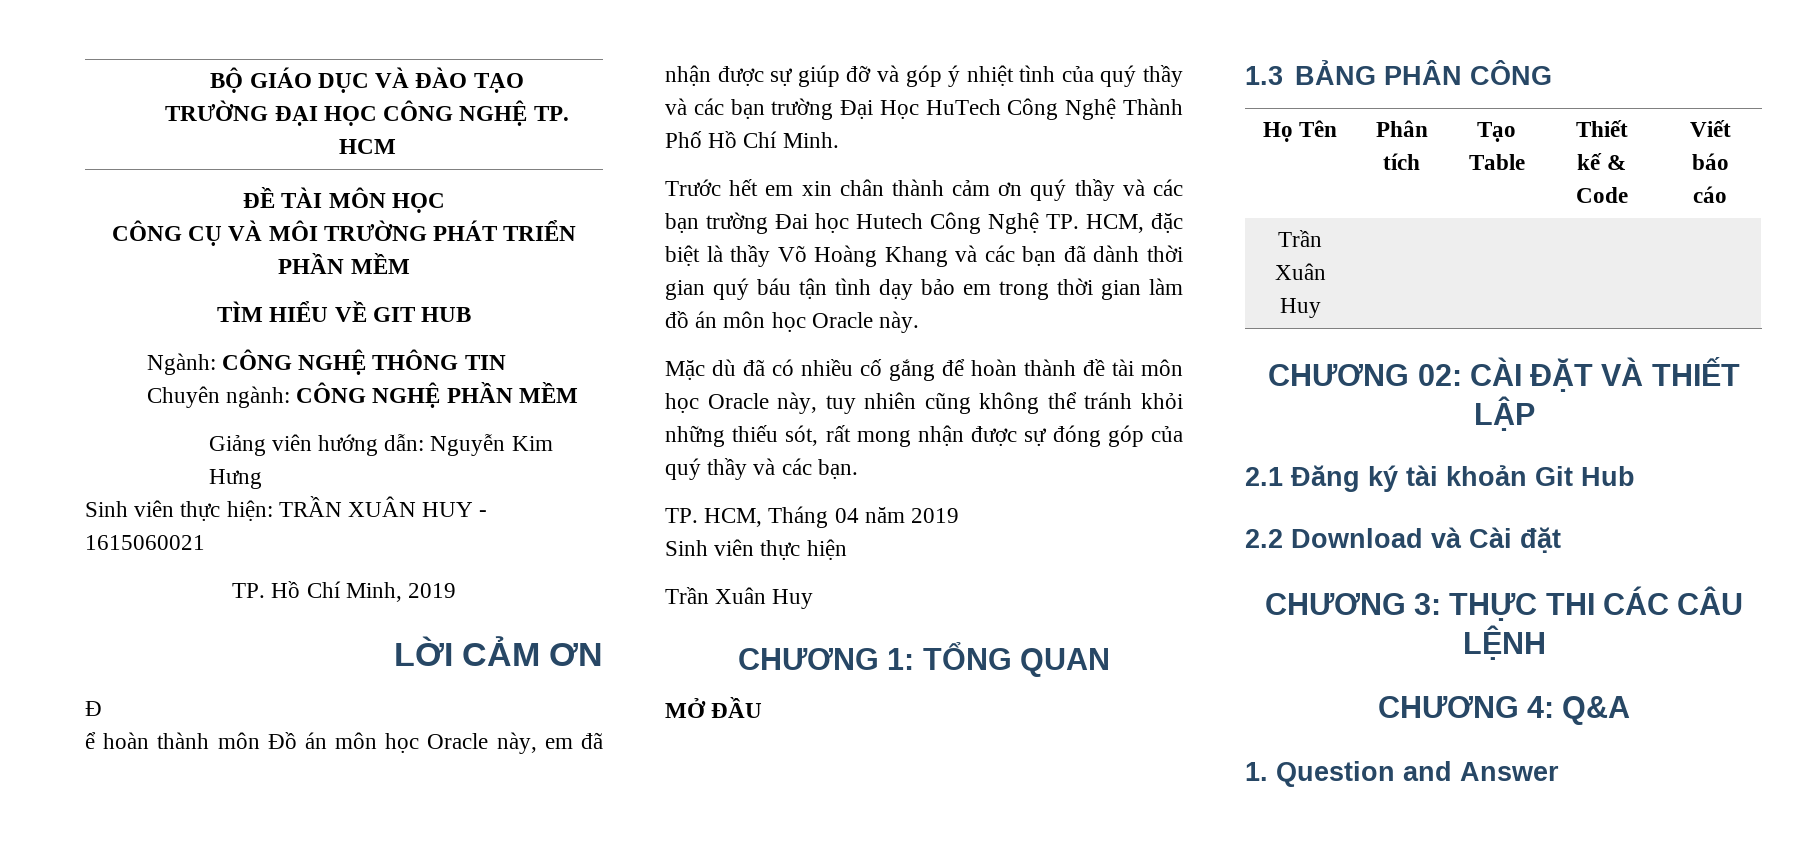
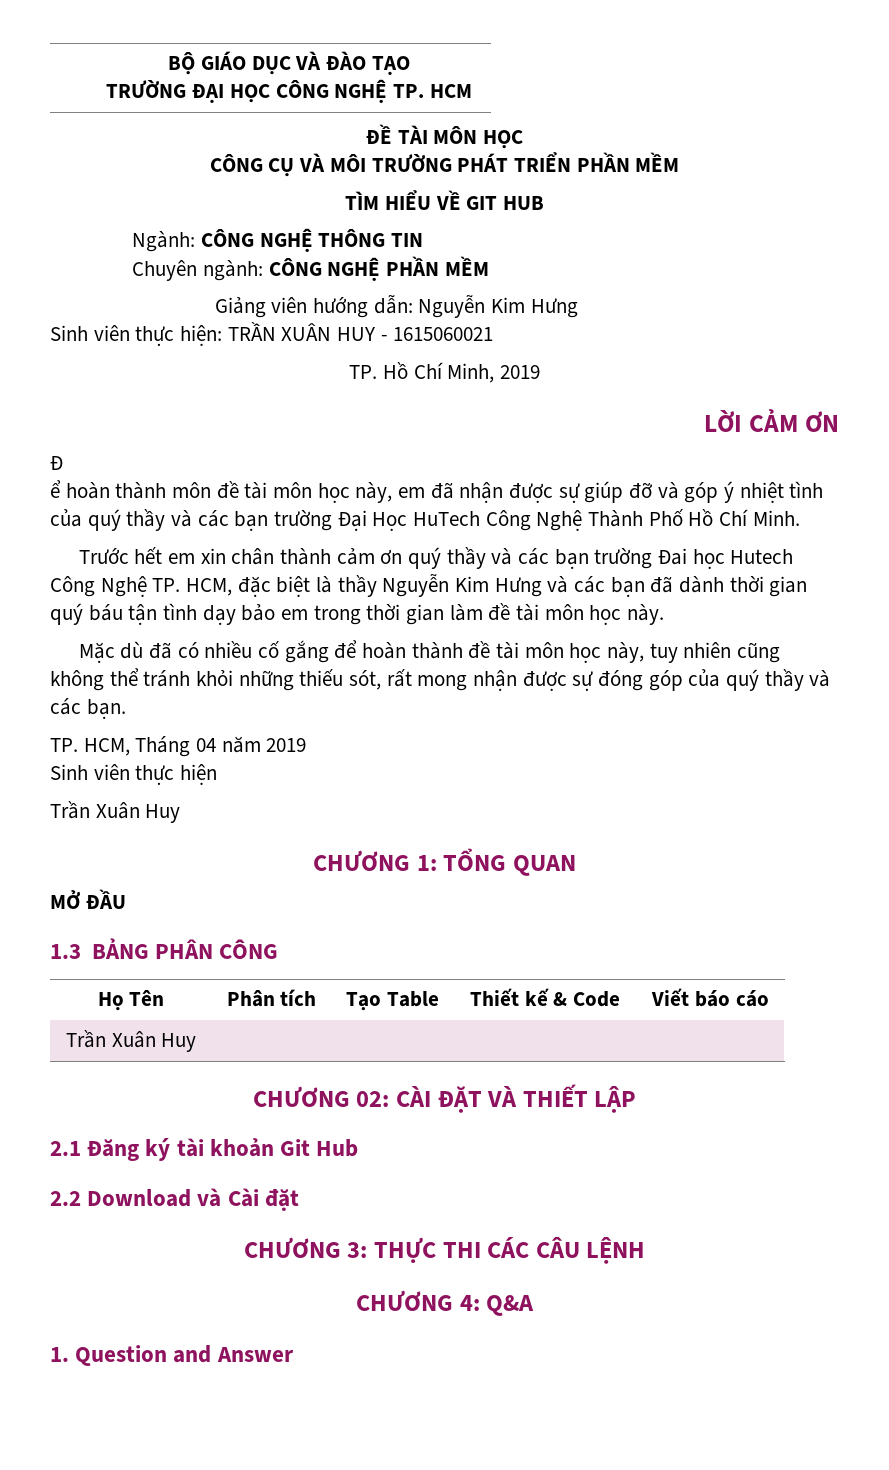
[267,732,489,753] Đồ án môn học Oracle -> [216,481,350,503] đề tài môn học
[777,245,948,267] Võ Hoàng Khang -> [382,574,542,597] Nguyễn Kim Hưng
[665,311,873,332] đồ án môn học Oracle -> [488,603,622,625] đề tài môn học
[707,393,769,409] Oracle -> (602, 653) none

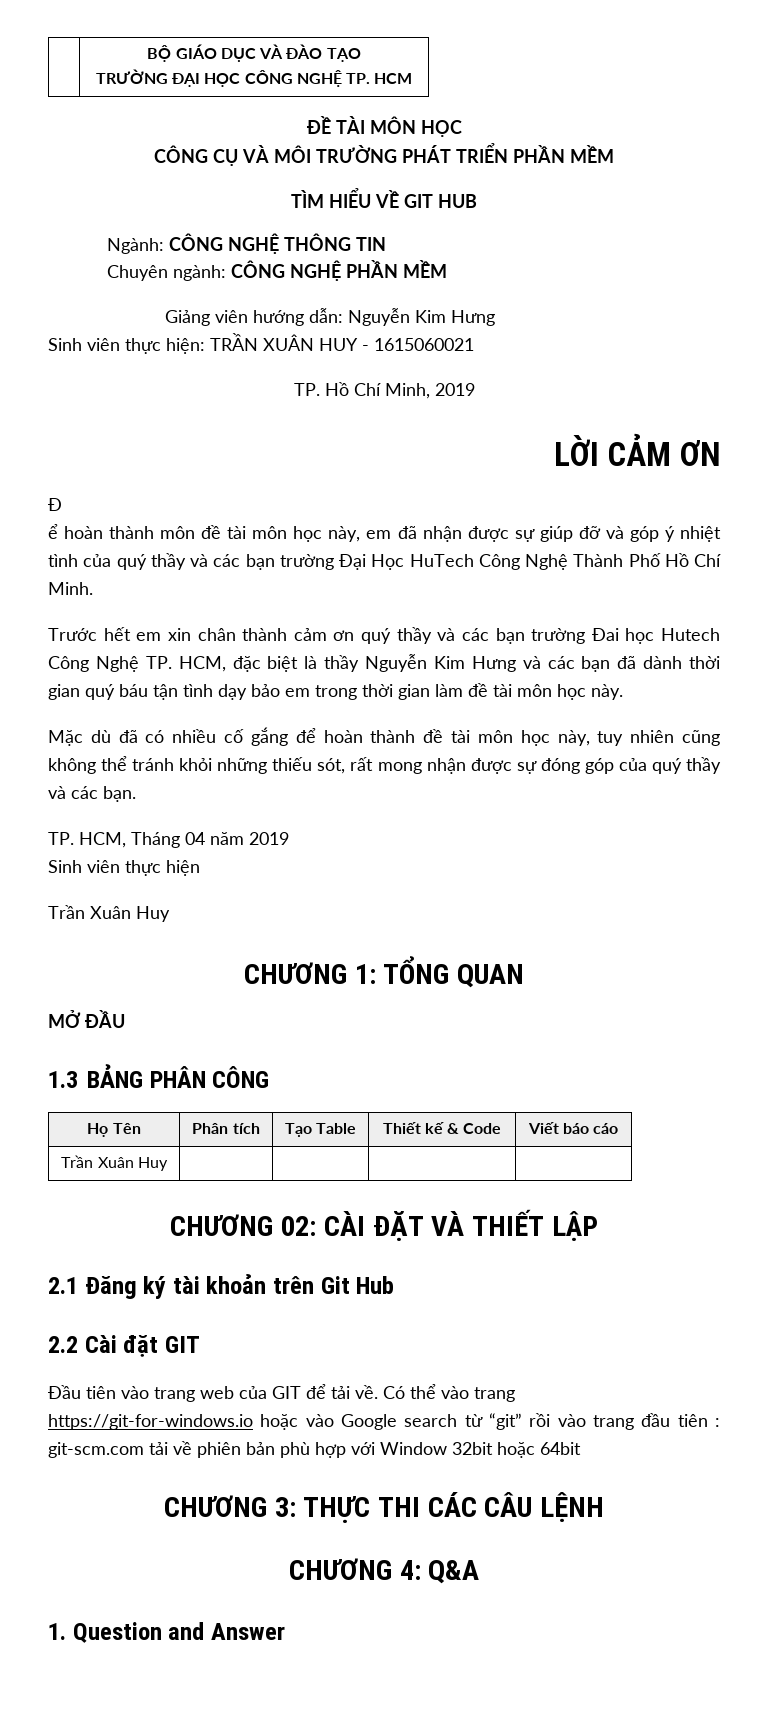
(274, 1147) none -> [273,1276,315,1294] trên
[87,1188,222,1207] Download và -> (78, 1344) none
(299, 1200) none -> [164,1336,200,1353] [48,1384,515,1402] [48,1413,720,1430] [48,1441,581,1458] GIT // Đầu tiên vào trang web của GIT để tải về. Có thể vào trang https://git-for-windows.io hoặc vào Google search từ “git” rồi vào trang đầu tiên : git-scm.com tải về phiên bản phù hợp với Window 32bit hoặc 64bit

